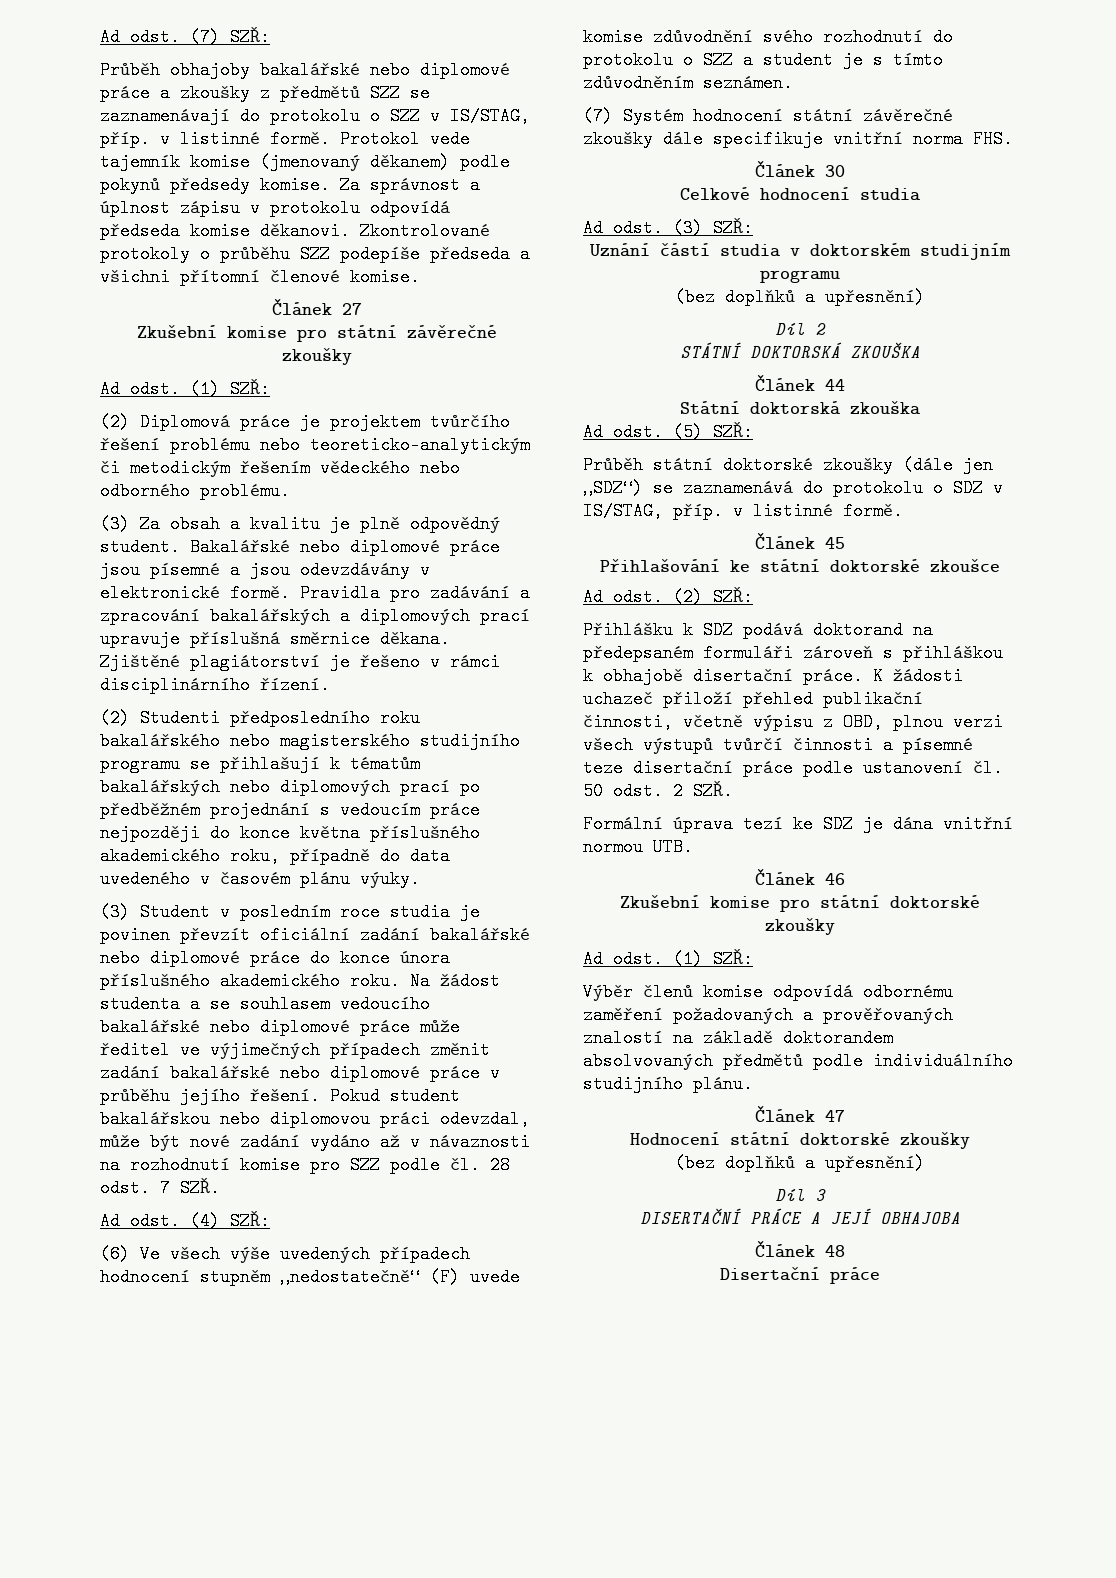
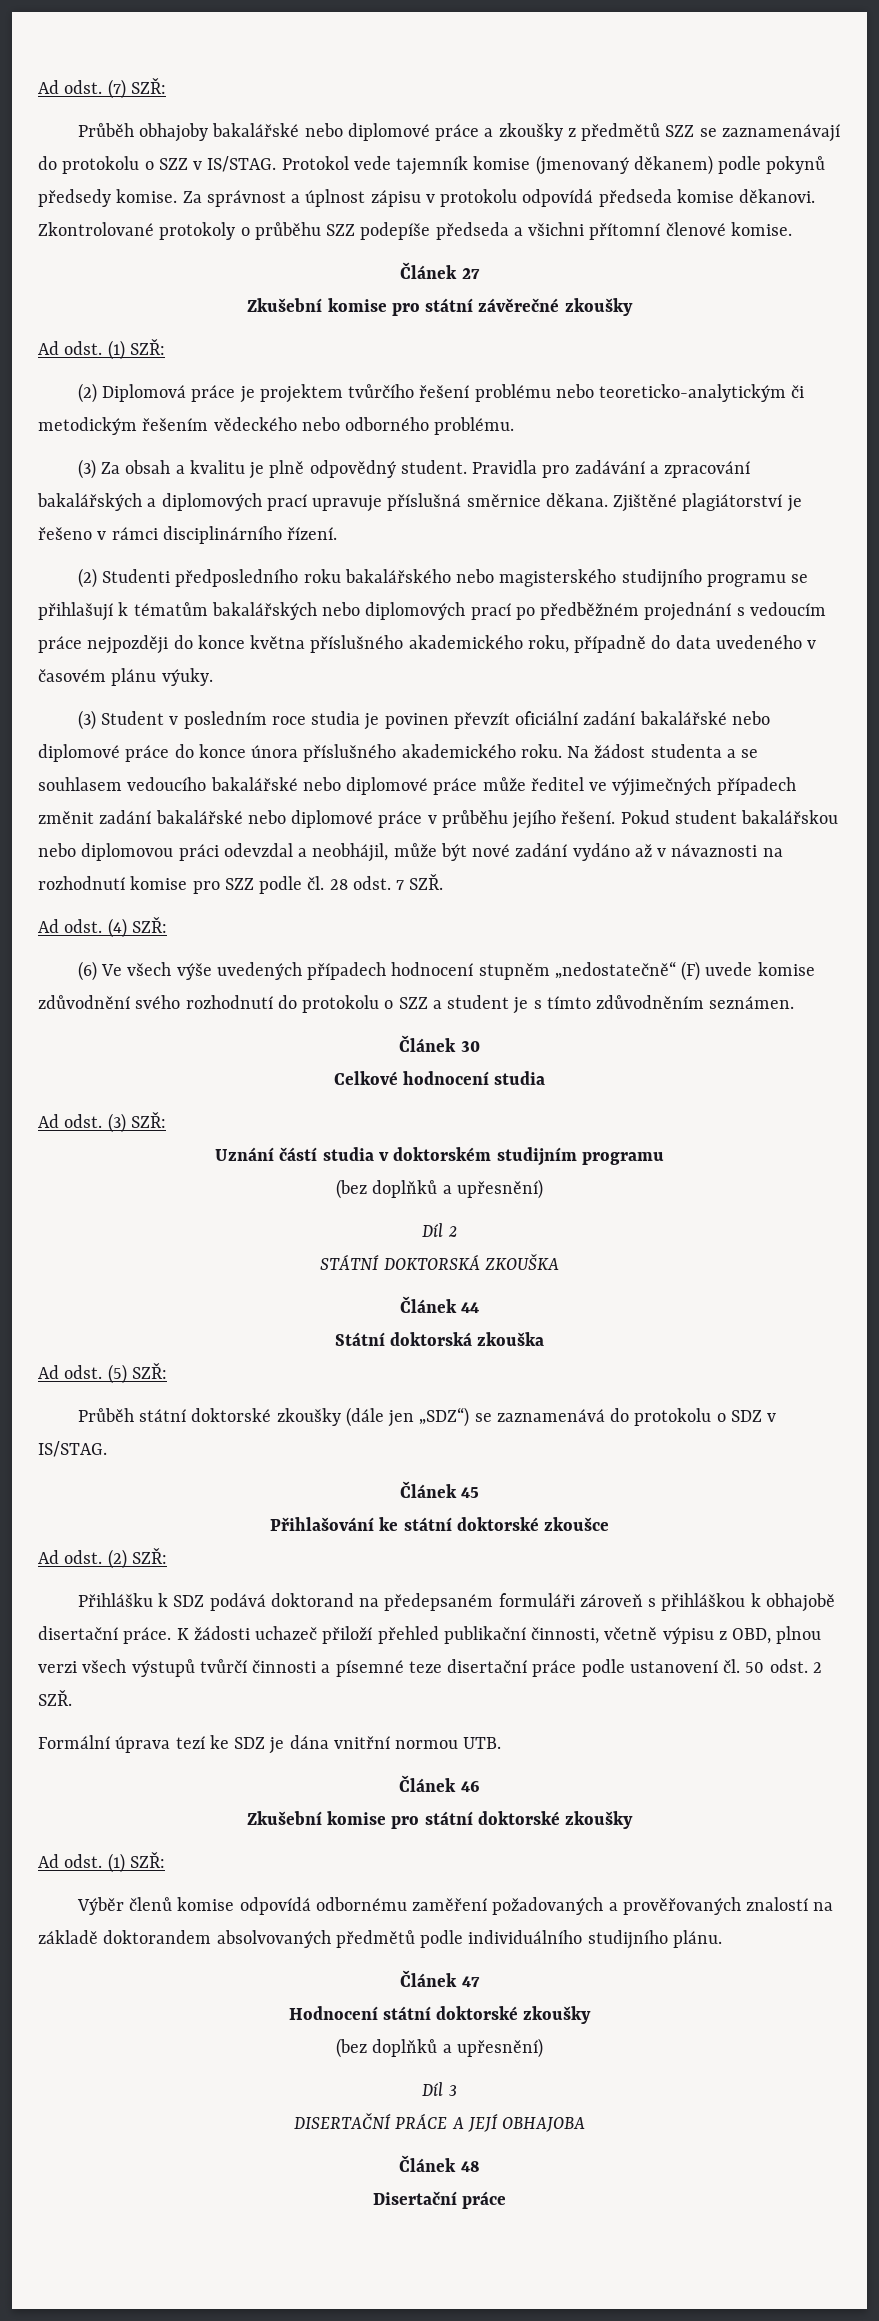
[450,107,530,125] [100,130,330,148] IS/STAG, příp. v listinné formě. -> [207,156,277,172] IS/STAG.
[190,538,500,556] [100,561,430,579] [100,584,290,602] Bakalářské nebo diplomové práce jsou písemné a jsou odevzdávány v elektronické formě. -> (467, 467) none
[440,1110,530,1128] odevzdal, -> [223,843,389,862] odevzdal a neobhájil,
[583,107,953,125] [583,130,1013,148] // (7) Systém hodnocení státní závěrečné zkoušky dále specifikuje vnitřní norma FHS. -> (795, 1002) none
[583,502,903,520] IS/STAG, příp. v listinné formě. -> [38,1441,107,1457] IS/STAG.

